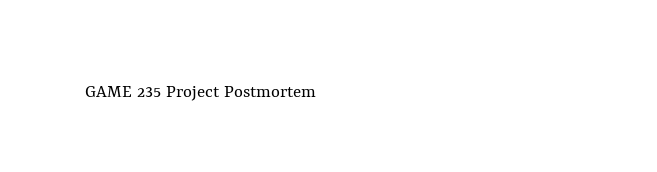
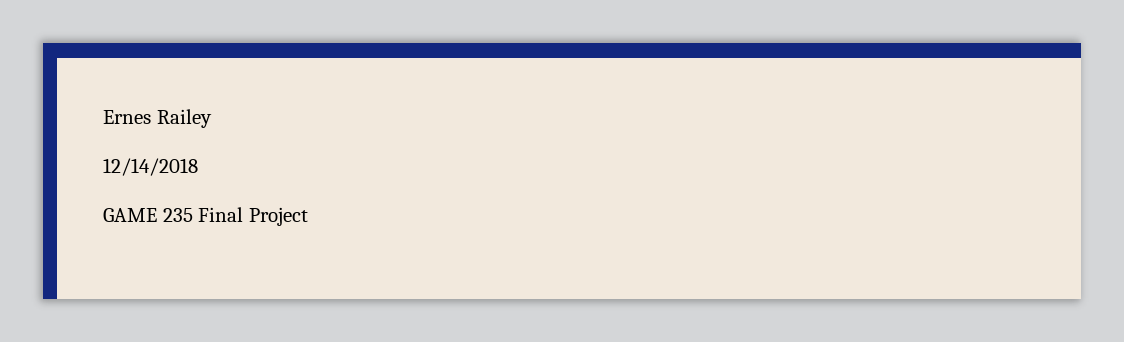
[85,86,316,101] GAME 235 Project Postmortem -> [103,109,212,128] [103,158,198,176] [103,207,308,226] Ernes Railey // 12/14/2018 // GAME 235 Final Project

